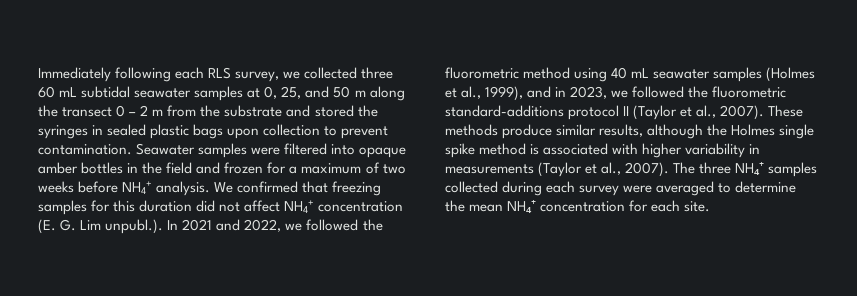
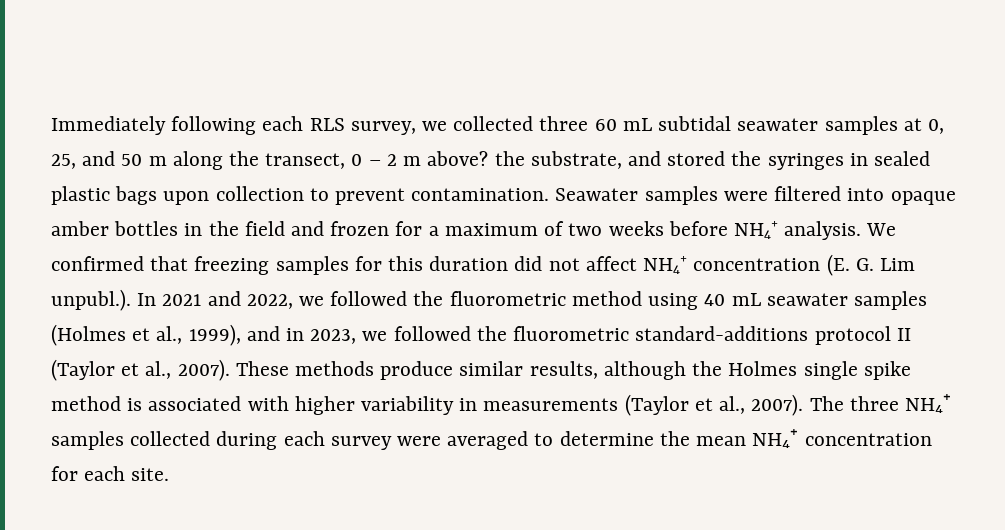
[62,107,113,117] transect -> [265,153,346,169] transect,
[167,105,283,117] from the substrate -> [427,151,622,169] above? the substrate,

